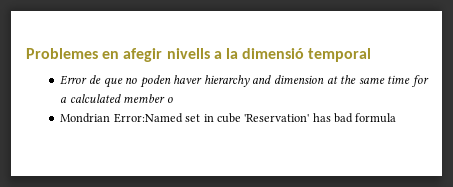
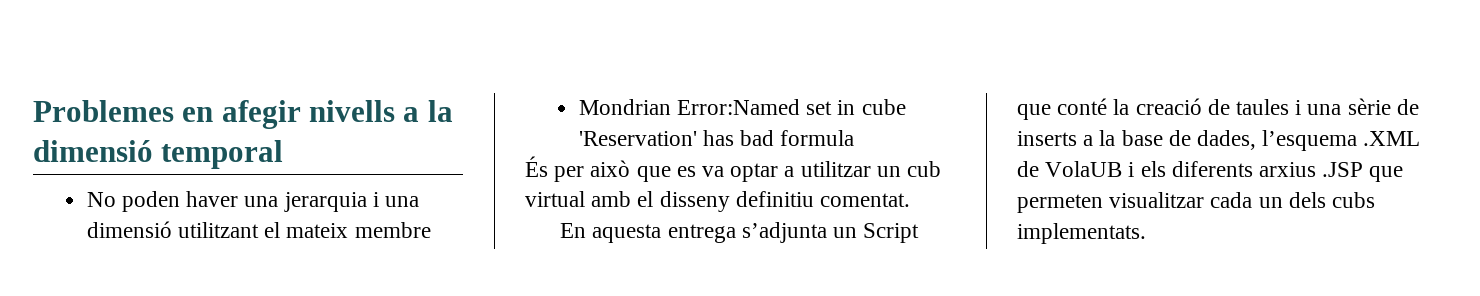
[60,75,430,88] [60,94,173,103] Error de que no poden haver hierarchy and dimension at the same time for a calculated member o -> [86,191,420,212] [86,221,431,238] No poden haver una jerarquia i una dimensió utilitzant el mateix membre
(397, 118) none -> [525,156,942,182] [525,191,911,212] [560,222,920,243] [1017,98,1419,120] [1017,130,1421,151] [1017,161,1404,182] [1017,192,1376,213] [1017,223,1146,244] // És per això que es va optar a utilitzar un cub virtual amb el disseny definitiu comentat. // En aquesta entrega s’adjunta un Script que conté la creació de taules i una sèrie de inserts a la base de dades, l’esquema .XML de VolaUB i els diferents arxius .JSP que permeten visualitzar cada un dels cubs implementats.

